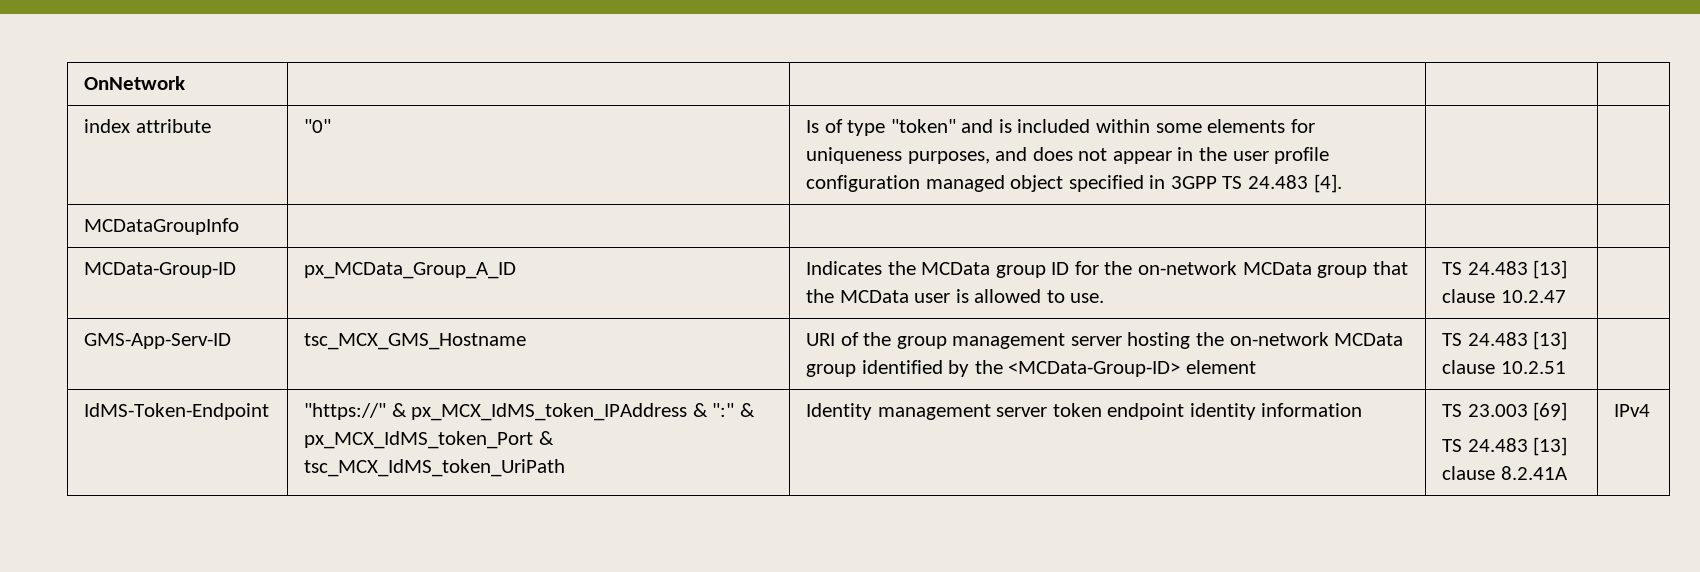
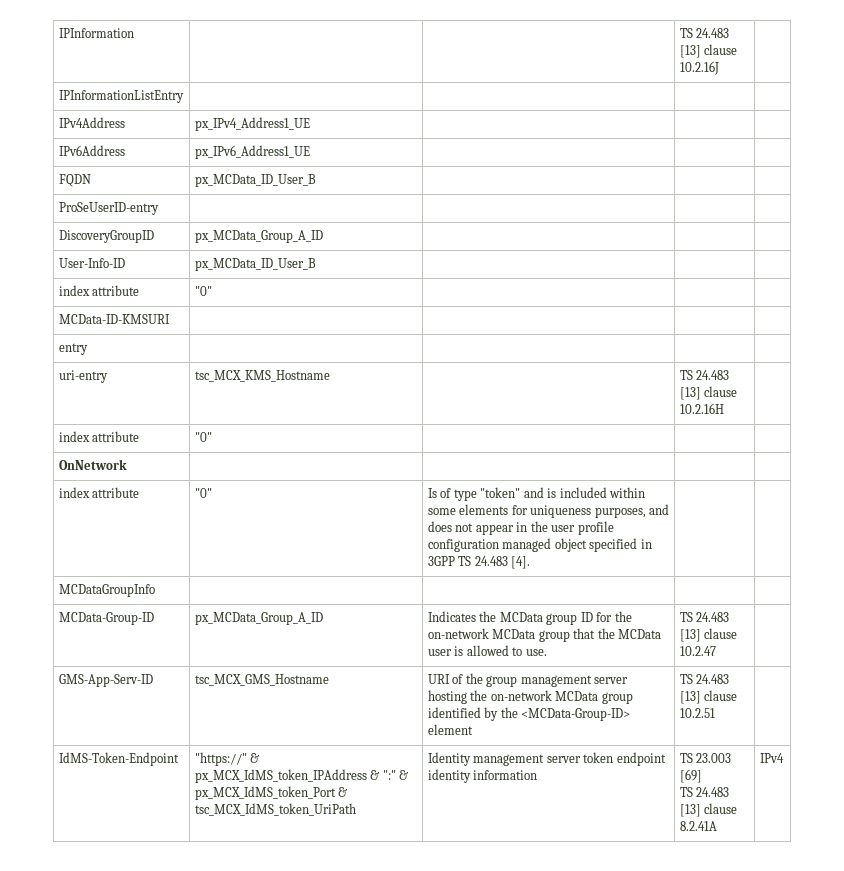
(84, 83) none -> [58,28,134,38] [679,28,730,38] [679,44,738,58] [679,61,719,75] [58,90,184,103] [58,117,125,128] [194,117,310,131] [58,145,125,156] [194,145,310,159] [58,174,91,187] [194,174,316,187] [58,202,159,215] [58,230,154,243] [194,230,323,243] [58,258,125,268] [194,258,316,271] [58,285,140,296] [194,286,212,296] [58,314,170,324] [58,343,88,355] [58,370,108,383] [194,370,330,382] [679,370,730,380] [679,386,738,400] [679,403,724,414] [58,431,140,442] [194,432,212,442] IPInformation | | | TS 24.483 [13] clause 10.2.16J | // IPInformationListEntry | | | | // IPv4Address | px_IPv4_Address1_UE | | | // IPv6Address | px_IPv6_Address1_UE | | | // FQDN | px_MCData_ID_User_B | | | // ProSeUserID-entry | | | | // DiscoveryGroupID | px_MCData_Group_A_ID | | | // User-Info-ID | px_MCData_ID_User_B | | | // index attribute | "0" | | | // MCData-ID-KMSURI | | | | // entry | | | | // uri-entry | tsc_MCX_KMS_Hostname | | TS 24.483 [13] clause 10.2.16H | // index attribute | "0" | | | //

